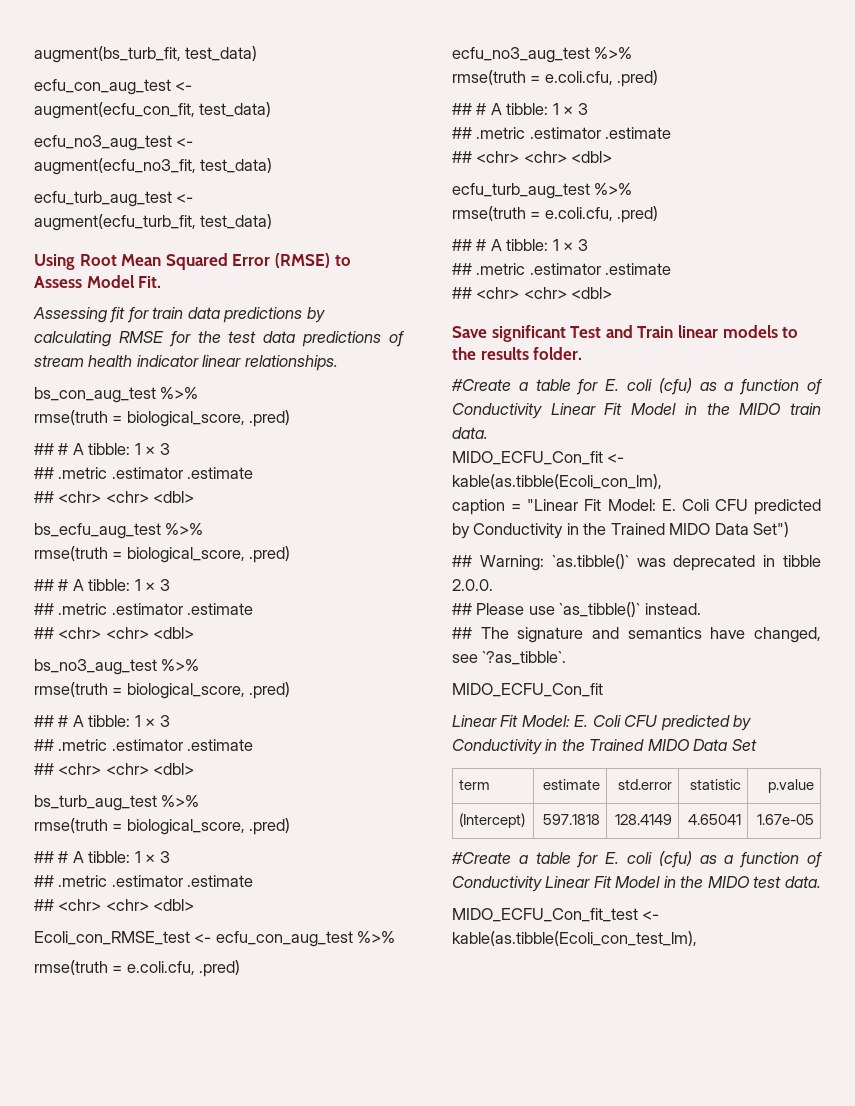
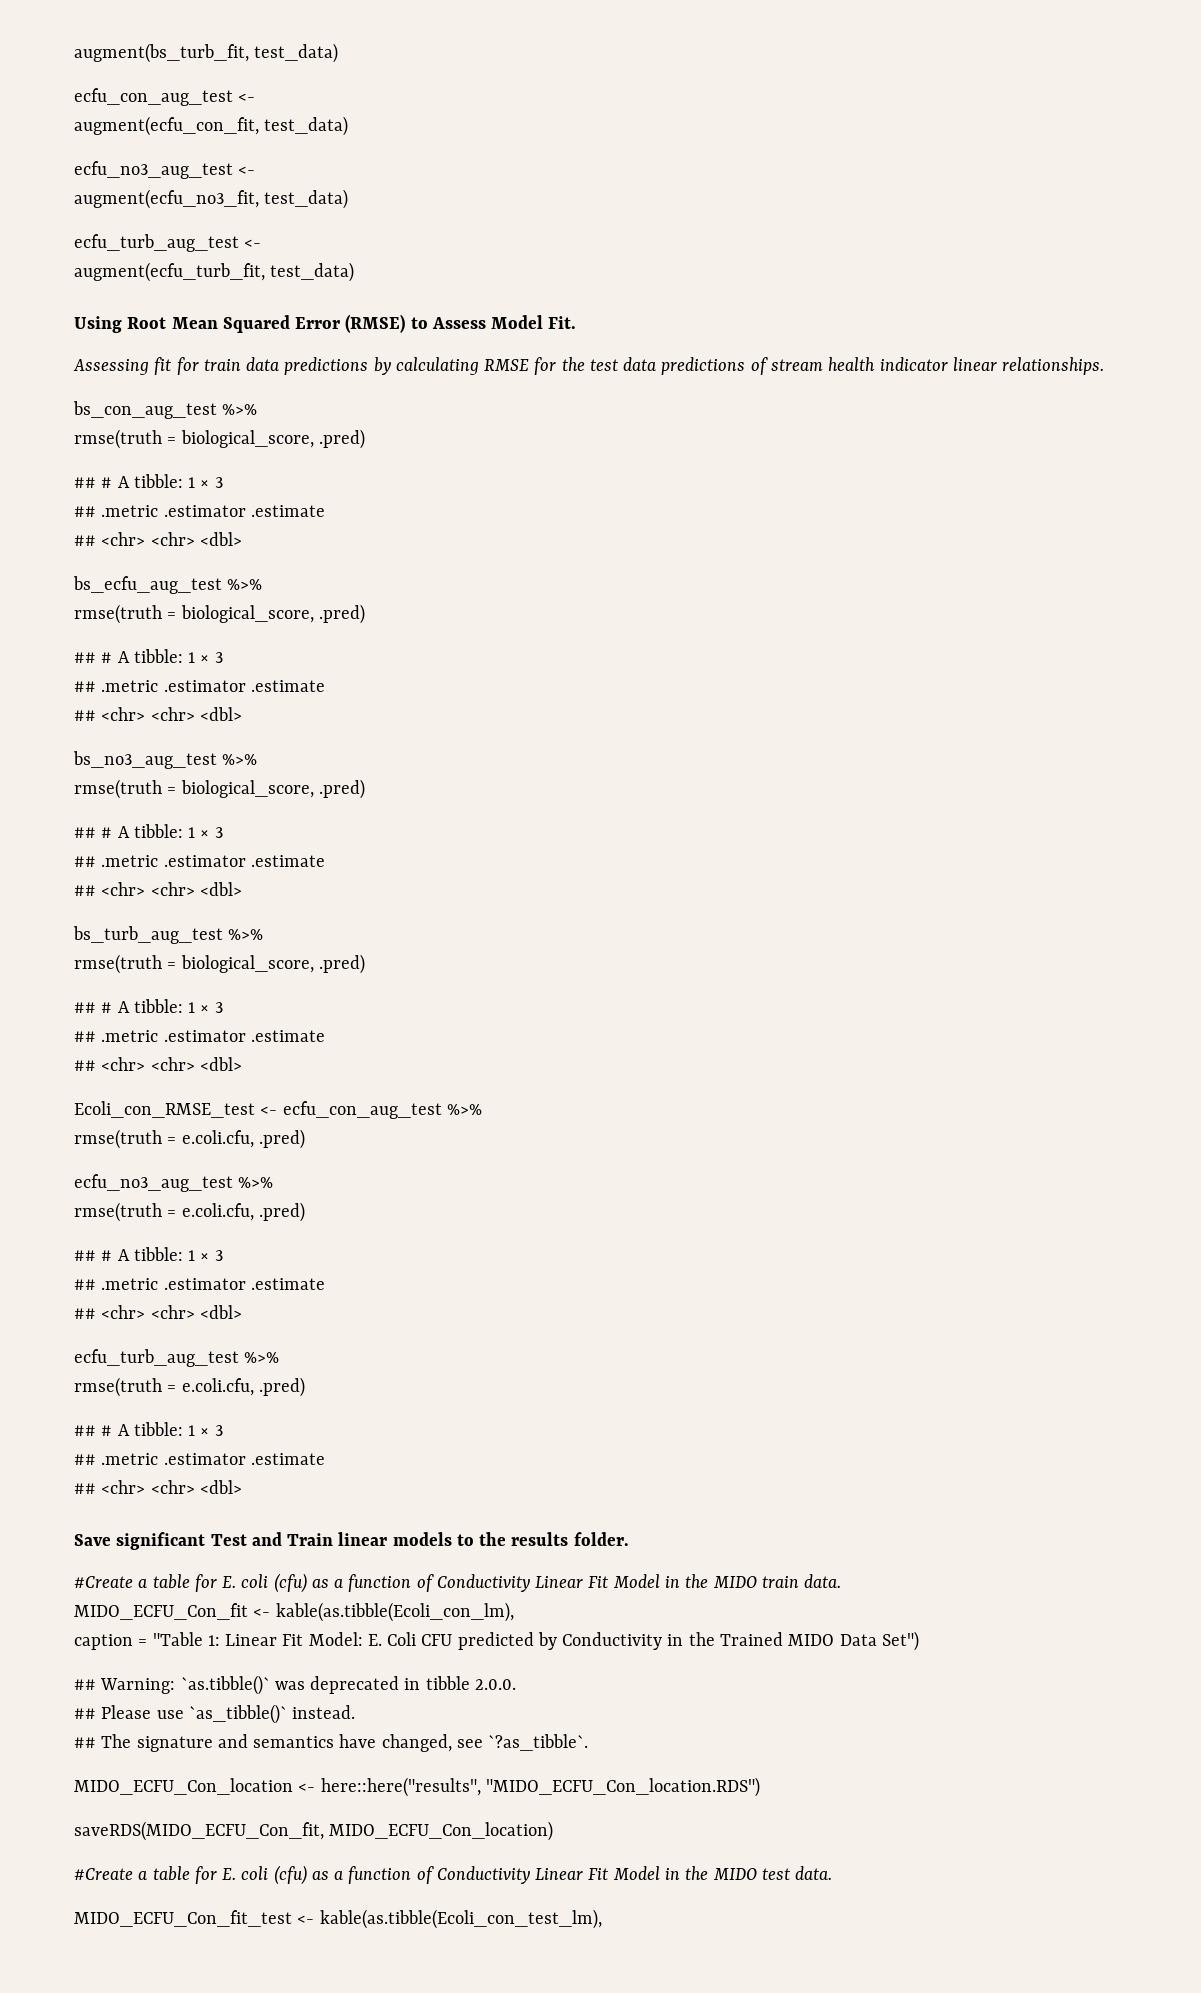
[527,499,579,511] "Linear -> [152,1632,278,1646] "Table 1: Linear
[452,683,603,697] [452,715,752,731] [452,739,757,755] [458,779,490,790] [543,779,601,790] [618,779,673,790] [690,779,742,790] [768,779,815,793] [458,813,525,828] [543,814,601,825] [615,814,673,825] [688,814,742,825] [757,814,815,825] MIDO_ECFU_Con_fit // Linear Fit Model: E. Coli CFU predicted by Conductivity in the Trained MIDO Data Set // term | estimate | std.error | statistic | p.value // (Intercept) | 597.1818 | 128.4149 | 4.65041 | 1.67e-05 -> [74,1777,760,1797] [74,1821,554,1841] MIDO_ECFU_Con_location <- here::here("results", "MIDO_ECFU_Con_location.RDS") // saveRDS(MIDO_ECFU_Con_fit, MIDO_ECFU_Con_location)

